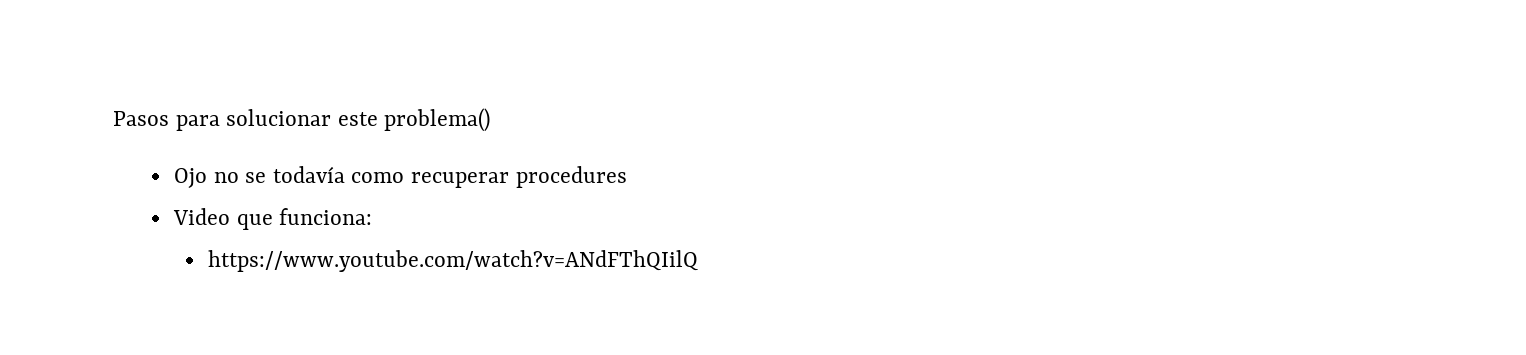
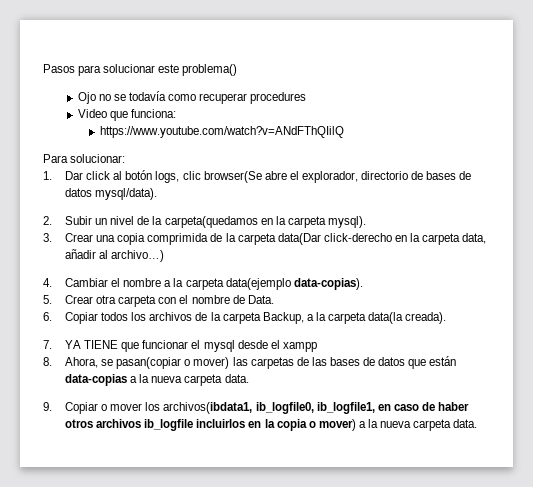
(698, 261) none -> [43,154,126,163] [43,170,472,183] [65,188,158,200] [43,216,366,228] [43,233,487,245] [65,249,165,262] [43,278,363,290] [43,295,274,307] [43,312,447,324] [43,340,317,352] [43,356,457,369] [65,374,249,386] [43,402,470,414] [65,419,478,431] // Para solucionar: // 1. Dar click al botón logs, clic browser(Se abre el explorador, directorio de bases de datos mysql/data). // 2. Subir un nivel de la carpeta(quedamos en la carpeta mysql). // 3. Crear una copia comprimida de la carpeta data(Dar click-derecho en la carpeta data, añadir al archivo…) // 4. Cambiar el nombre a la carpeta data(ejemplo data-copias). // 5. Crear otra carpeta con el nombre de Data. // 6. Copiar todos los archivos de la carpeta Backup, a la carpeta data(la creada). // 7. YA TIENE que funcionar el mysql desde el xampp // 8. Ahora, se pasan(copiar o mover) las carpetas de las bases de datos que están data-copias a la nueva carpeta data. // 9. Copiar o mover los archivos(ibdata1, ib_logfile0, ib_logfile1, en caso de haber otros archivos ib_logfile incluirlos en la copia o mover) a la nueva carpeta data.

